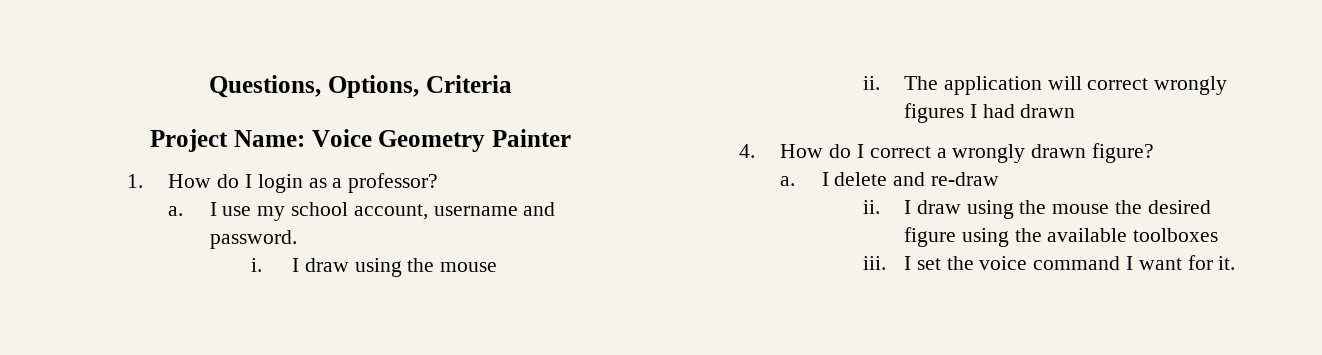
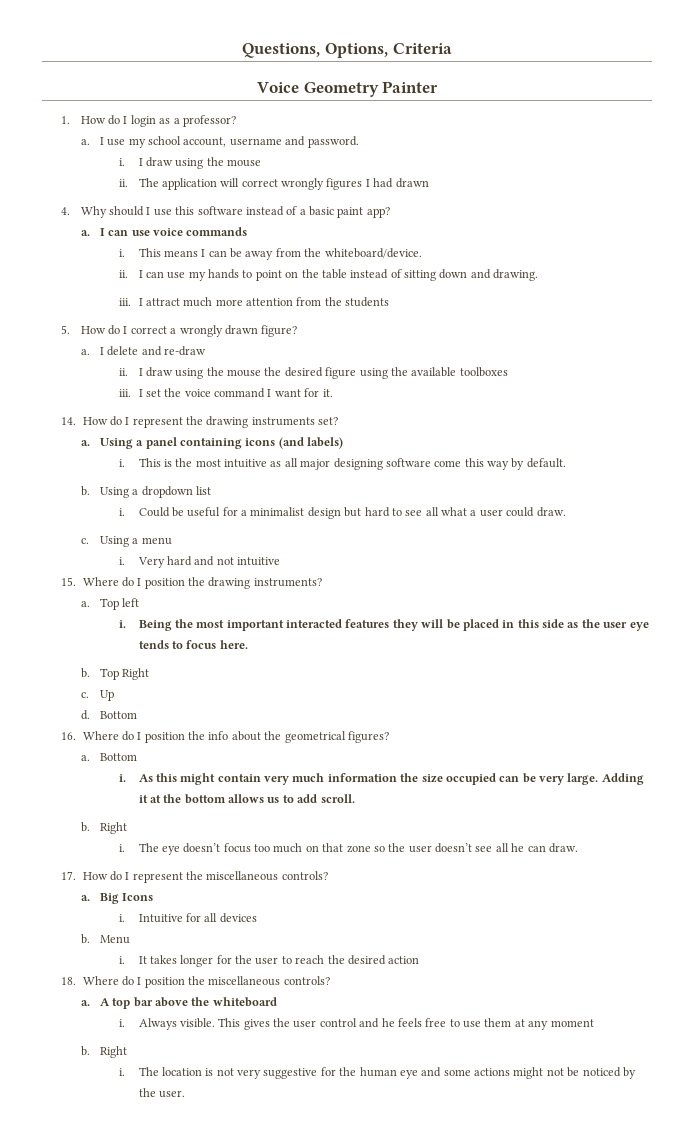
[150,129,305,152] Project Name: -> (452, 48) none
(756, 151) none -> [80,206,390,218] [80,227,248,236] [119,248,422,260] [119,269,539,281] [119,297,390,307] [61,325,71,334] Why should I use this software instead of a basic paint app? // a. I can use voice commands // i. This means I can be away from the whiteboard/device. // ii. I can use my hands to point on the table instead of sitting down and drawing. // iii. I attract much more attention from the students // 5.
(1236, 263) none -> [61,416,339,428] [80,437,344,449] [119,458,566,470] [80,486,212,498] [119,507,566,519] [80,536,172,547] [119,556,281,568] [61,577,322,589] [80,598,140,610] [119,619,649,631] [138,640,248,649] [80,668,150,680] [80,690,114,701] [80,710,137,720] [61,731,389,743] [80,753,137,761] [119,773,644,785] [138,794,355,804] [80,822,127,834] [119,843,578,855] [61,871,328,883] [80,893,154,904] [119,913,257,923] [80,934,130,944] [119,955,420,967] [61,976,330,988] [80,997,277,1009] [119,1018,594,1030] [80,1046,127,1058] [119,1067,636,1079] [138,1088,185,1098] // 14. How do I represent the drawing instruments set? // a. Using a panel containing icons (and labels) // i. This is the most intuitive as all major designing software come this way by default. // b. Using a dropdown list // i. Could be useful for a minimalist design but hard to see all what a user could draw. // c. Using a menu // i. Very hard and not intuitive // 15. Where do I position the drawing instruments? // a. Top left // i. Being the most important interacted features they will be placed in this side as the user eye tends to focus here. // b. Top Right // c. Up // d. Bottom // 16. Where do I position the info about the geometrical figures? // a. Bottom // i. As this might contain very much information the size occupied can be very large. Adding it at the bottom allows us to add scroll. // b. Right // i. The eye doesn’t focus too much on that zone so the user doesn’t see all he can draw. // 17. How do I represent the miscellaneous controls? // a. Big Icons // i. Intuitive for all devices // b. Menu // i. It takes longer for the user to reach the desired action // 18. Where do I position the miscellaneous controls? // a. A top bar above the whiteboard // i. Always visible. This gives the user control and he feels free to use them at any moment // b. Right // i. The location is not very suggestive for the human eye and some actions might not be noticed by the user.

